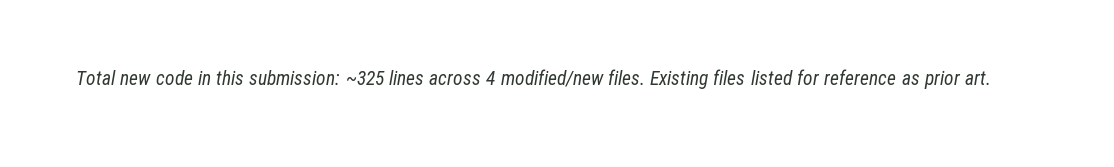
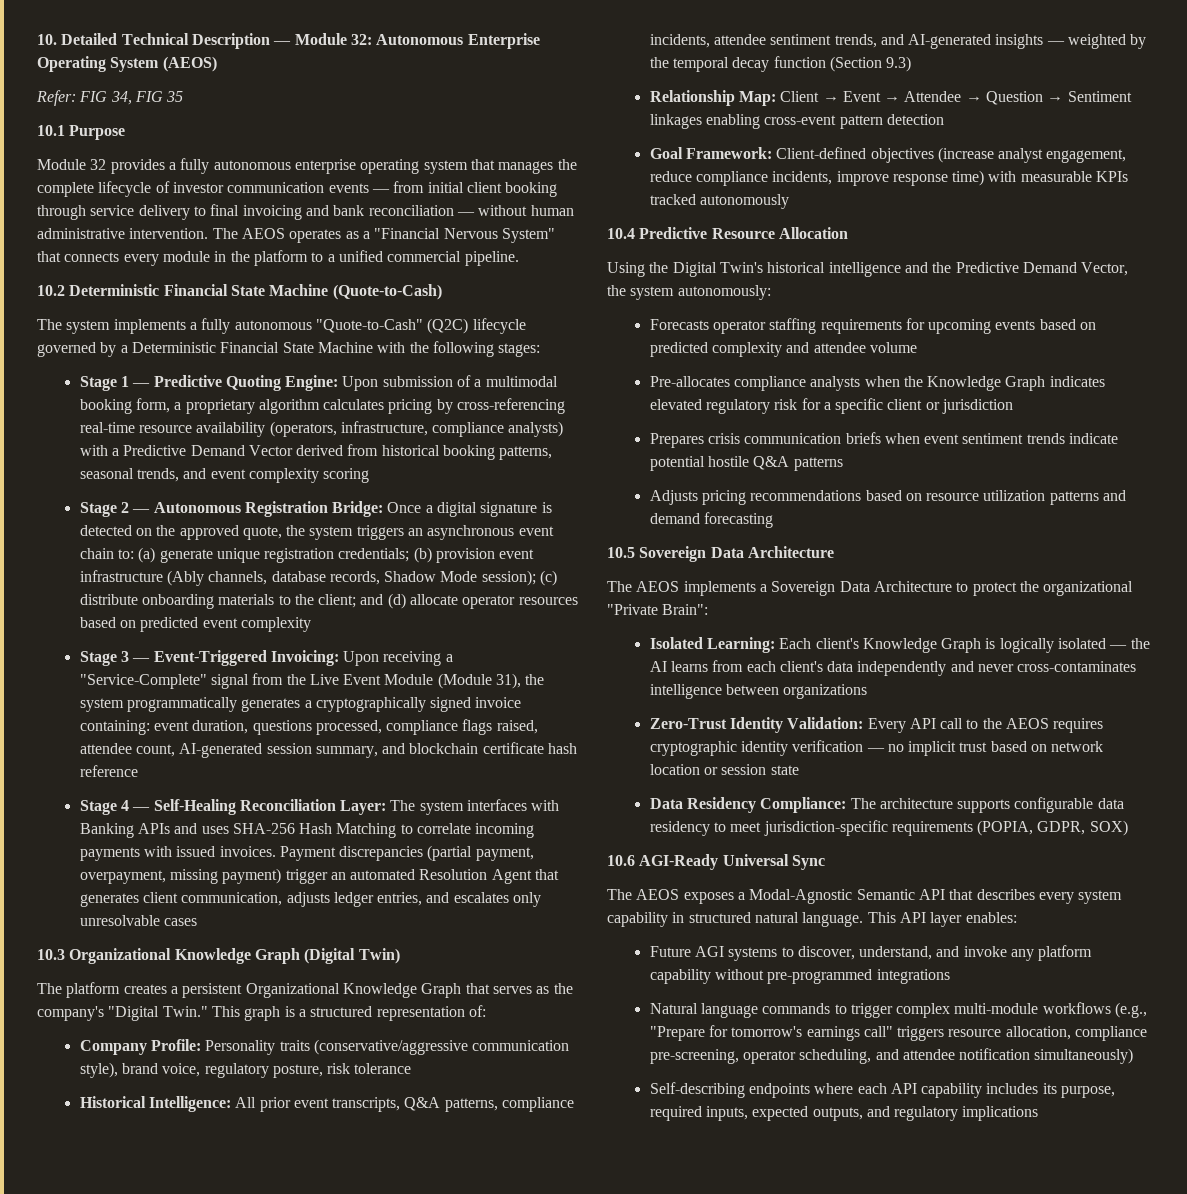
[76,69,992,89] Total new code in this submission: ~325 lines across 4 modified/new files. Existing files listed for reference as prior art. -> [37,33,540,49] [37,56,217,72] [36,90,184,106] [37,125,126,140] [37,158,577,174] [37,181,558,197] [37,204,574,220] [37,228,555,243] [37,250,519,266] [37,284,442,300] [37,318,526,334] [37,341,541,357] [79,375,558,391] [79,398,566,414] [79,421,564,437] [79,444,553,460] [79,468,370,483] [79,501,552,517] [79,525,554,540] [79,547,535,563] [79,570,558,586] [79,593,578,609] [79,617,311,632] [79,650,453,666] [79,673,545,689] [79,697,522,712] [79,719,538,735] [79,742,578,758] [79,765,138,777] [79,799,560,815] [79,823,535,838] [79,845,534,861] [79,868,560,884] [79,892,542,907] [79,915,197,926] [37,948,400,964] [37,982,573,998] [37,1005,486,1021] [79,1039,570,1055] [79,1062,412,1078] [79,1096,575,1112] [649,34,1147,49] [649,56,912,72] [649,90,1132,106] [649,114,944,129] [649,147,1127,163] [649,170,1129,186] [649,194,789,209] [607,227,848,239] [607,262,1129,277] [607,285,771,300] [649,318,1097,334] [649,342,917,357] [649,376,1105,391] [649,398,1014,414] [649,432,1119,448] [649,456,843,471] [649,490,1127,505] [649,512,773,528] [607,546,834,562] [607,581,1134,596] [607,604,709,615] [649,637,1150,653] [649,660,1137,676] [649,684,868,699] [649,717,1104,733] [649,740,1104,756] [649,764,799,775] [649,797,1124,813] [649,820,1128,836] [607,854,825,870] [607,889,1123,904] [607,912,1017,927] [649,945,1093,961] [649,969,950,984] [649,1002,1148,1018] [649,1025,1148,1041] [649,1048,1134,1064] [649,1082,1116,1098] [649,1106,1039,1121] 10. Detailed Technical Description — Module 32: Autonomous Enterprise Operating System (AEOS) // Refer: FIG 34, FIG 35 // 10.1 Purpose // Module 32 provides a fully autonomous enterprise operating system that manages the complete lifecycle of investor communication events — from initial client booking through service delivery to final invoicing and bank reconciliation — without human administrative intervention. The AEOS operates as a "Financial Nervous System" that connects every module in the platform to a unified commercial pipeline. // 10.2 Deterministic Financial State Machine (Quote-to-Cash) // The system implements a fully autonomous "Quote-to-Cash" (Q2C) lifecycle governed by a Deterministic Financial State Machine with the following stages: // Stage 1 — Predictive Quoting Engine: Upon submission of a multimodal booking form, a proprietary algorithm calculates pricing by cross-referencing real-time resource availability (operators, infrastructure, compliance analysts) with a Predictive Demand Vector derived from historical booking patterns, seasonal trends, and event complexity scoring // Stage 2 — Autonomous Registration Bridge: Once a digital signature is detected on the approved quote, the system triggers an asynchronous event chain to: (a) generate unique registration credentials; (b) provision event infrastructure (Ably channels, database records, Shadow Mode session); (c) distribute onboarding materials to the client; and (d) allocate operator resources based on predicted event complexity // Stage 3 — Event-Triggered Invoicing: Upon receiving a "Service-Complete" signal from the Live Event Module (Module 31), the system programmatically generates a cryptographically signed invoice containing: event duration, questions processed, compliance flags raised, attendee count, AI-generated session summary, and blockchain certificate hash reference // Stage 4 — Self-Healing Reconciliation Layer: The system interfaces with Banking APIs and uses SHA-256 Hash Matching to correlate incoming payments with issued invoices. Payment discrepancies (partial payment, overpayment, missing payment) trigger an automated Resolution Agent that generates client communication, adjusts ledger entries, and escalates only unresolvable cases // 10.3 Organizational Knowledge Graph (Digital Twin) // The platform creates a persistent Organizational Knowledge Graph that serves as the company's "Digital Twin." This graph is a structured representation of: // Company Profile: Personality traits (conservative/aggressive communication style), brand voice, regulatory posture, risk tolerance // Historical Intelligence: All prior event transcripts, Q&A patterns, compliance incidents, attendee sentiment trends, and AI-generated insights — weighted by the temporal decay function (Section 9.3) // Relationship Map: Client → Event → Attendee → Question → Sentiment linkages enabling cross-event pattern detection // Goal Framework: Client-defined objectives (increase analyst engagement, reduce compliance incidents, improve response time) with measurable KPIs tracked autonomously // 10.4 Predictive Resource Allocation // Using the Digital Twin's historical intelligence and the Predictive Demand Vector, the system autonomously: // Forecasts operator staffing requirements for upcoming events based on predicted complexity and attendee volume // Pre-allocates compliance analysts when the Knowledge Graph indicates elevated regulatory risk for a specific client or jurisdiction // Prepares crisis communication briefs when event sentiment trends indicate potential hostile Q&A patterns // Adjusts pricing recommendations based on resource utilization patterns and demand forecasting // 10.5 Sovereign Data Architecture // The AEOS implements a Sovereign Data Architecture to protect the organizational "Private Brain": // Isolated Learning: Each client's Knowledge Graph is logically isolated — the AI learns from each client's data independently and never cross-contaminates intelligence between organizations // Zero-Trust Identity Validation: Every API call to the AEOS requires cryptographic identity verification — no implicit trust based on network location or session state // Data Residency Compliance: The architecture supports configurable data residency to meet jurisdiction-specific requirements (POPIA, GDPR, SOX) // 10.6 AGI-Ready Universal Sync // The AEOS exposes a Modal-Agnostic Semantic API that describes every system capability in structured natural language. This API layer enables: // Future AGI systems to discover, understand, and invoke any platform capability without pre-programmed integrations // Natural language commands to trigger complex multi-module workflows (e.g., "Prepare for tomorrow's earnings call" triggers resource allocation, compliance pre-screening, operator scheduling, and attendee notification simultaneously) // Self-describing endpoints where each API capability includes its purpose, required inputs, expected outputs, and regulatory implications

